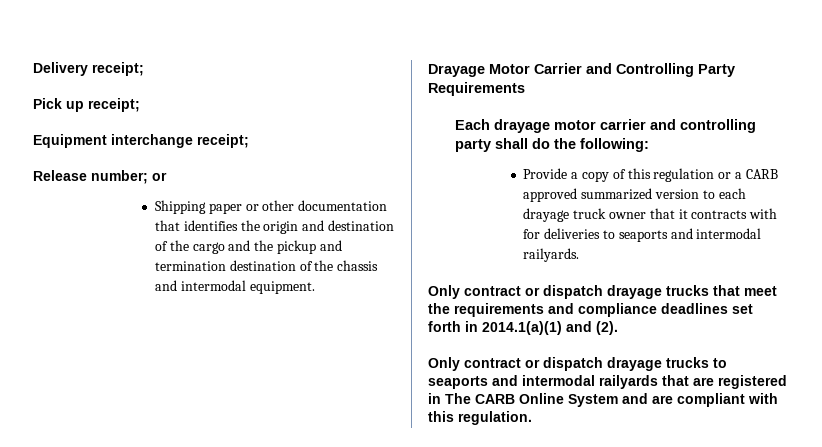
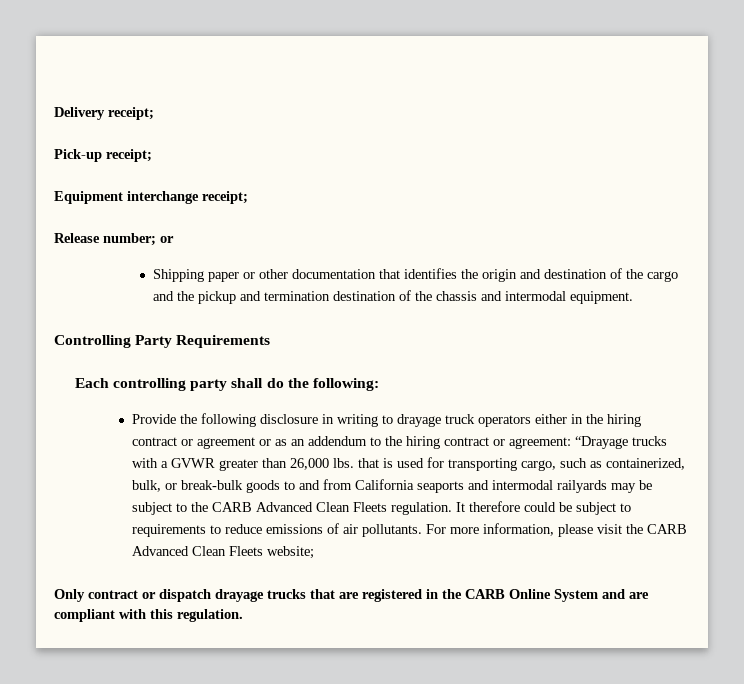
[33,98,84,112] Pick up -> [54,149,102,162] Pick-up
[428,63,612,77] Drayage Motor Carrier and -> (634, 297) none
[493,119,676,133] drayage motor carrier and -> (109, 383) none
[571,168,778,182] [523,188,746,202] [523,208,778,222] [523,228,762,242] [523,248,580,262] a copy of this regulation or a CARB approved summarized version to each drayage truck owner that it contracts with for deliveries to seaports and intermodal railyards. -> [180,413,642,427] [132,436,668,449] [132,457,686,471] [132,479,653,493] [132,501,632,515] [132,523,688,537] [132,546,315,559] the following disclosure in writing to drayage truck operators either in the hiring contract or agreement or as an addendum to the hiring contract or agreement: “Drayage trucks with a GVWR greater than 26,000 lbs. that is used for transporting cargo, such as containerized, bulk, or break-bulk goods to and from California seaports and intermodal railyards may be subject to the CARB Advanced Clean Fleets regulation. It therefore could be subject to requirements to reduce emissions of air pollutants. For more information, please visit the CARB Advanced Clean Fleets website;
[744,286,777,296] [428,303,753,317] [428,321,618,335] [428,357,727,371] [428,375,689,389] meet the requirements and compliance deadlines set forth in 2014.1(a)(1) and (2). // Only contract or dispatch drayage trucks to seaports and intermodal railyards that -> (335, 594) none
[445,393,471,404] The -> [442,589,462,599] the

